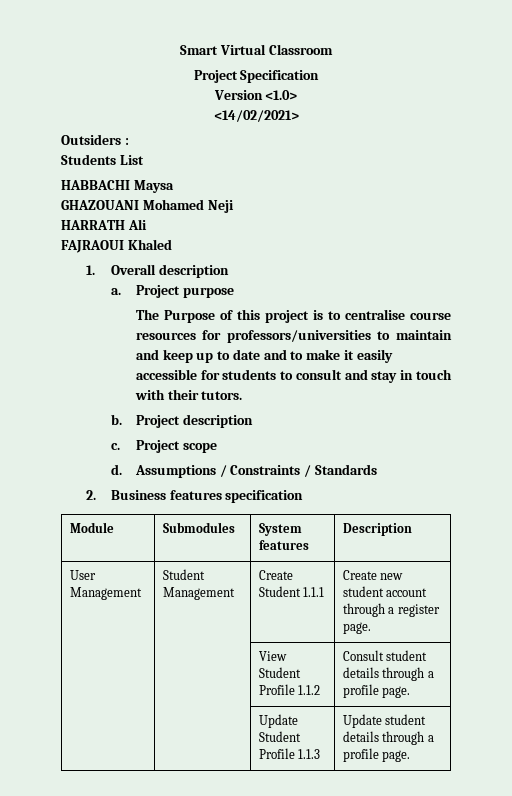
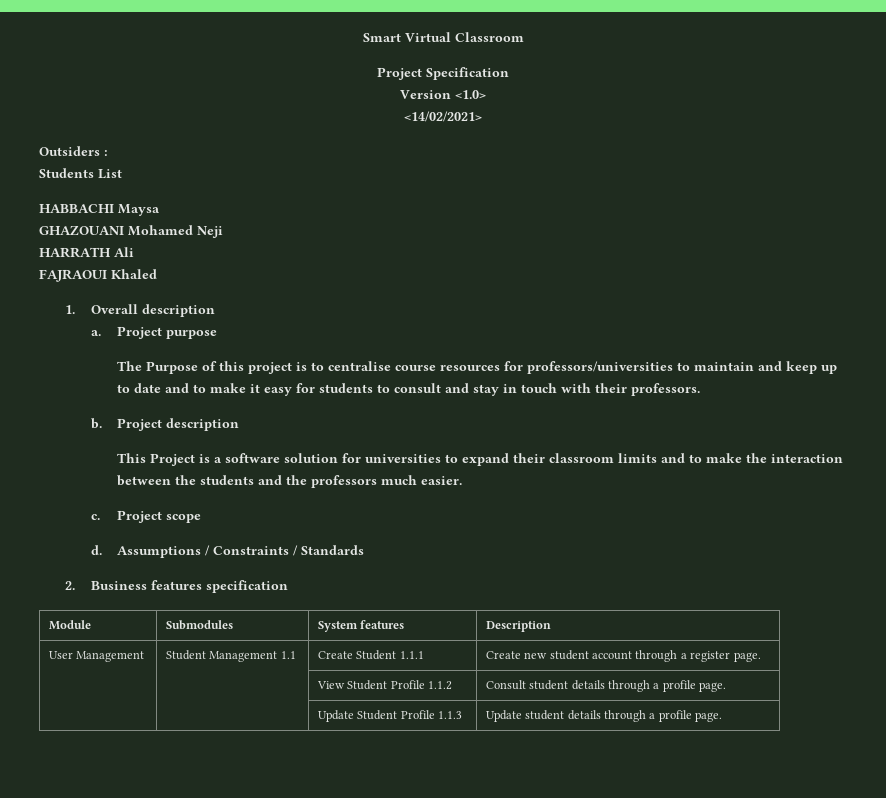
[356,349,393,363] [135,369,197,380] easily accessible -> [263,387,292,396] easy
[201,391,243,400] tutors. -> [630,383,700,396] professors.
(253, 421) none -> [116,453,843,466] [116,475,462,488] // This Project is a software solution for universities to expand their classroom limits and to make the interaction between the students and the professors much easier.
(236, 593) none -> [280,651,296,659] 1.1

